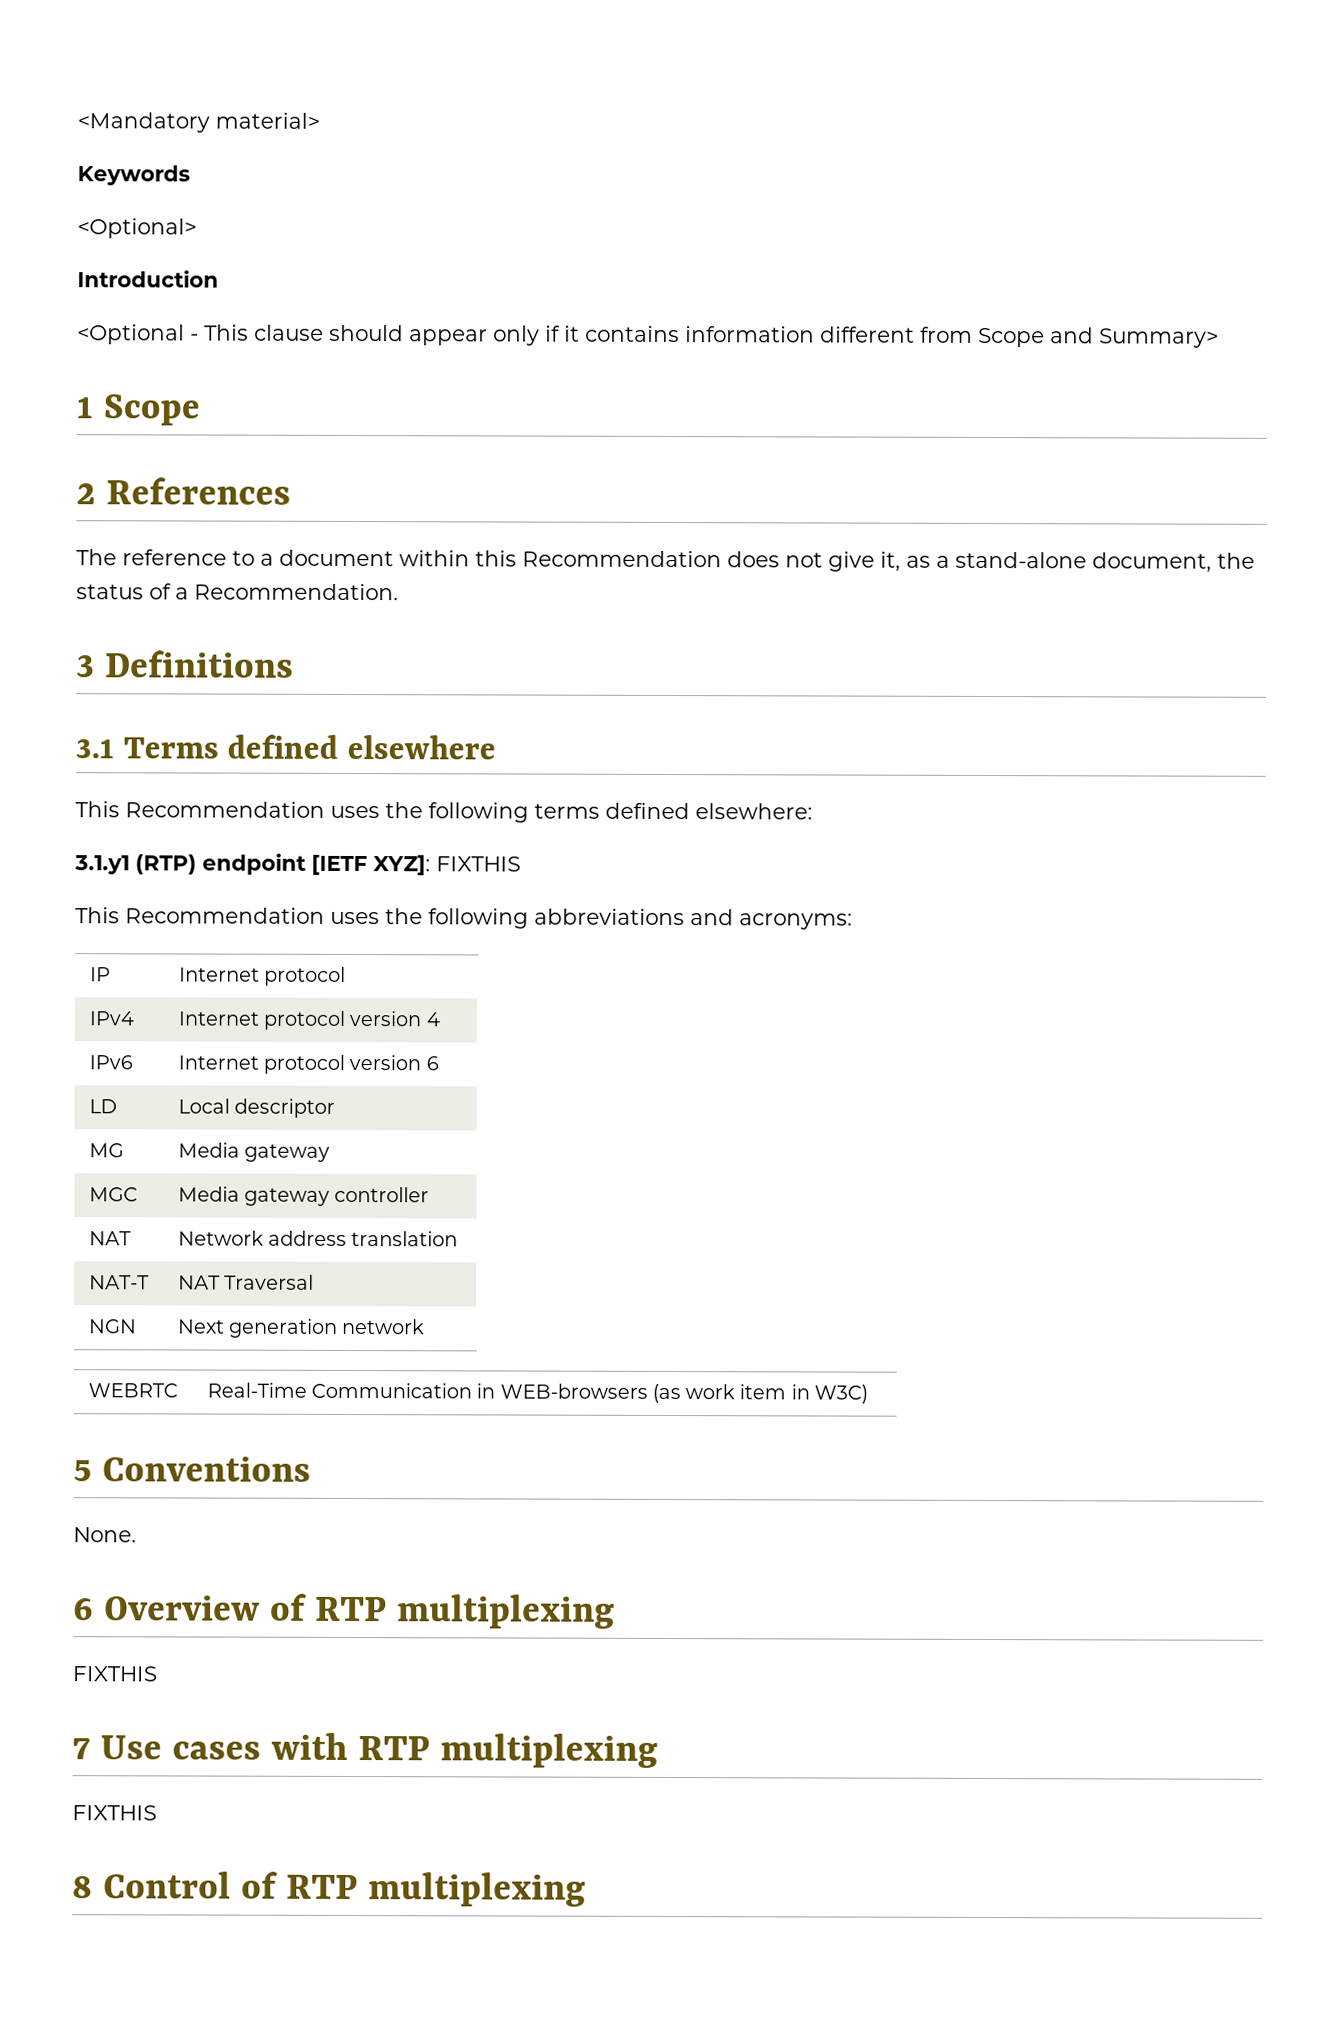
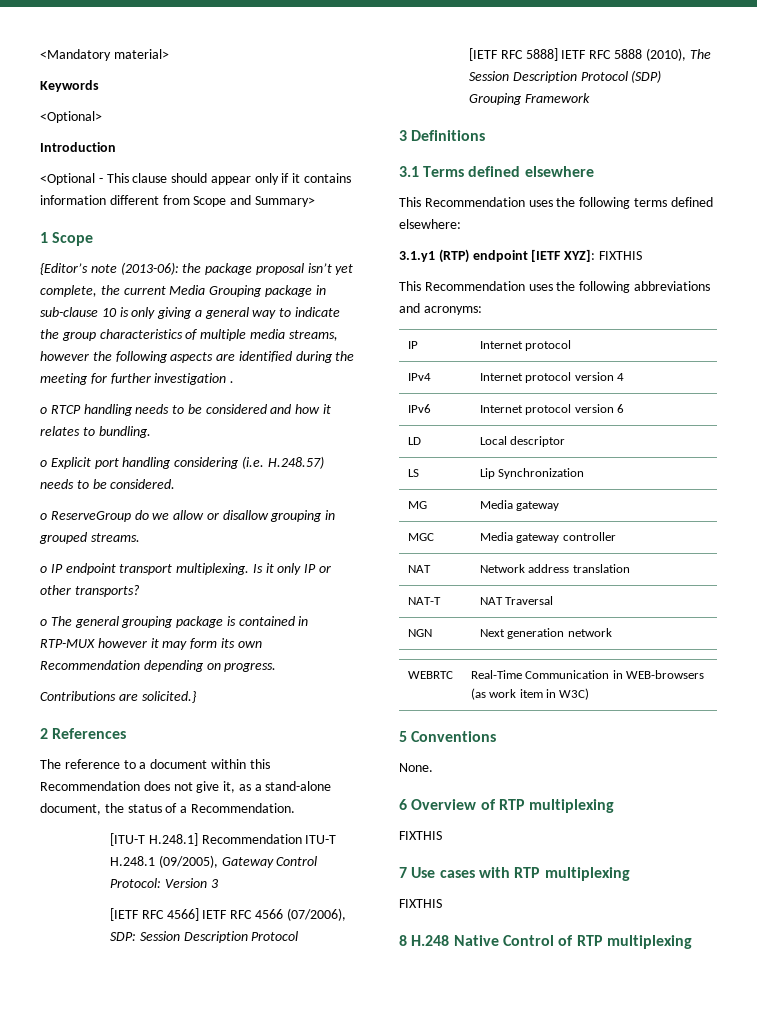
(201, 410) none -> [40,262,354,275] [40,285,326,297] [40,307,341,319] [40,329,338,341] [40,351,355,363] [40,373,235,385] [40,404,332,416] [40,426,151,438] [40,456,324,469] [40,479,176,489] [40,510,336,522] [39,532,140,544] [40,563,332,575] [40,585,140,597] [40,616,309,628] [40,638,262,650] [40,660,277,672] [40,691,196,703] // {Editor’s note (2013-06): the package proposal isn’t yet complete, the current Media Grouping package in sub-clause 10 is only giving a general way to indicate the group characteristics of multiple media streams, however the following aspects are identified during the meeting for further investigation . // o RTCP handling needs to be considered and how it relates to bundling. // o Explicit port handling considering (i.e. H.248.57) needs to be considered. // o ReserveGroup do we allow or disallow grouping in grouped streams. // o IP endpoint transport multiplexing. Is it only IP or other transports? // o The general grouping package is contained in RTP-MUX however it may form its own Recommendation depending on progress. // Contributions are solicited.}
(399, 592) none -> [110,833,337,846] [110,855,318,868] [110,878,219,888] [110,908,346,921] [110,931,299,943] [469,48,711,61] [469,70,662,83] [469,93,590,105] // [ITU-T H.248.1] Recommendation ITU-T H.248.1 (09/2005), Gateway Control Protocol: Version 3 // [IETF RFC 4566] IETF RFC 4566 (07/2006), SDP: Session Description Protocol // [IETF RFC 5888] IETF RFC 5888 (2010), The Session Description Protocol (SDP) Grouping Framework
(335, 1108) none -> [407,469,419,477] [479,468,585,479] // LS | Lip Synchronization
(93, 1887) none -> [411,935,499,946] H.248 Native

